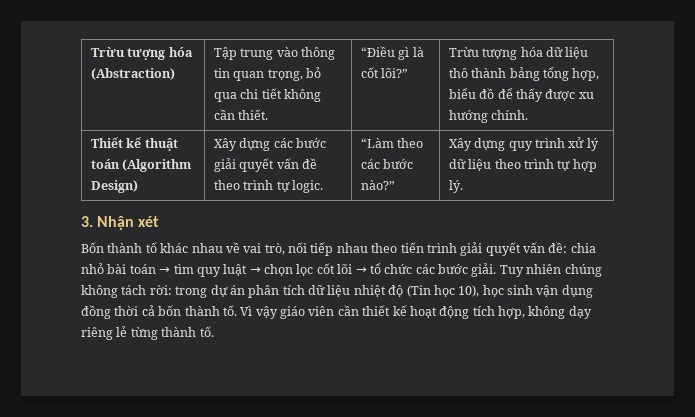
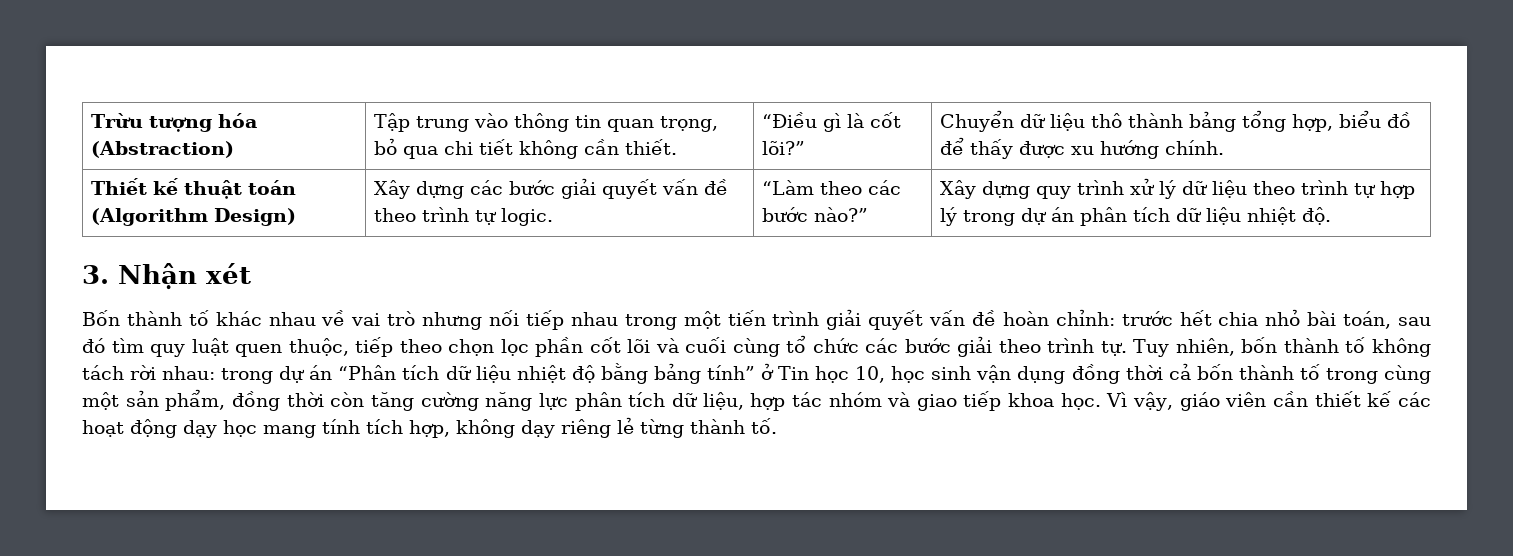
[448,47,543,60] Trừu tượng hóa -> [939,110,1014,132] Chuyển
[448,180,463,193] lý. -> [939,207,1331,226] lý trong dự án phân tích dữ liệu nhiệt độ.
[264,243,285,255] trò, -> [387,311,483,330] trò nhưng
[371,243,398,253] theo -> [624,311,721,330] trong một
[548,242,596,253] [81,263,261,277] đề: chia nhỏ bài toán → tìm quy luật → -> [971,309,1431,329] [82,337,442,357] đề hoàn chỉnh: trước hết chia nhỏ bài toán, sau đó tìm quy luật quen thuộc, tiếp theo
(314, 270) none -> [535,337,584,357] phần
[355,267,367,274] → -> [655,337,780,357] và cuối cùng
[471,263,602,277] [81,285,280,298] giải. Tuy nhiên chúng không tách rời: trong dự án phân -> [957,336,1431,357] [82,365,397,384] giải theo trình tự. Tuy nhiên, bốn thành tố không tách rời nhau: trong dự án “Phân
[406,285,480,297] (Tin học 10), -> [600,363,886,384] bằng bảng tính” ở Tin học 10,
[222,305,278,319] tố. Vì vậy -> [1299,364,1432,384] [82,389,1174,411] tố trong cùng một sản phẩm, đồng thời còn tăng cường năng lực phân tích dữ liệu, hợp tác nhóm và giao tiếp khoa học. Vì vậy,
(407, 310) none -> [1398,392,1431,407] các
(470, 312) none -> [183,419,360,438] dạy học mang tính

